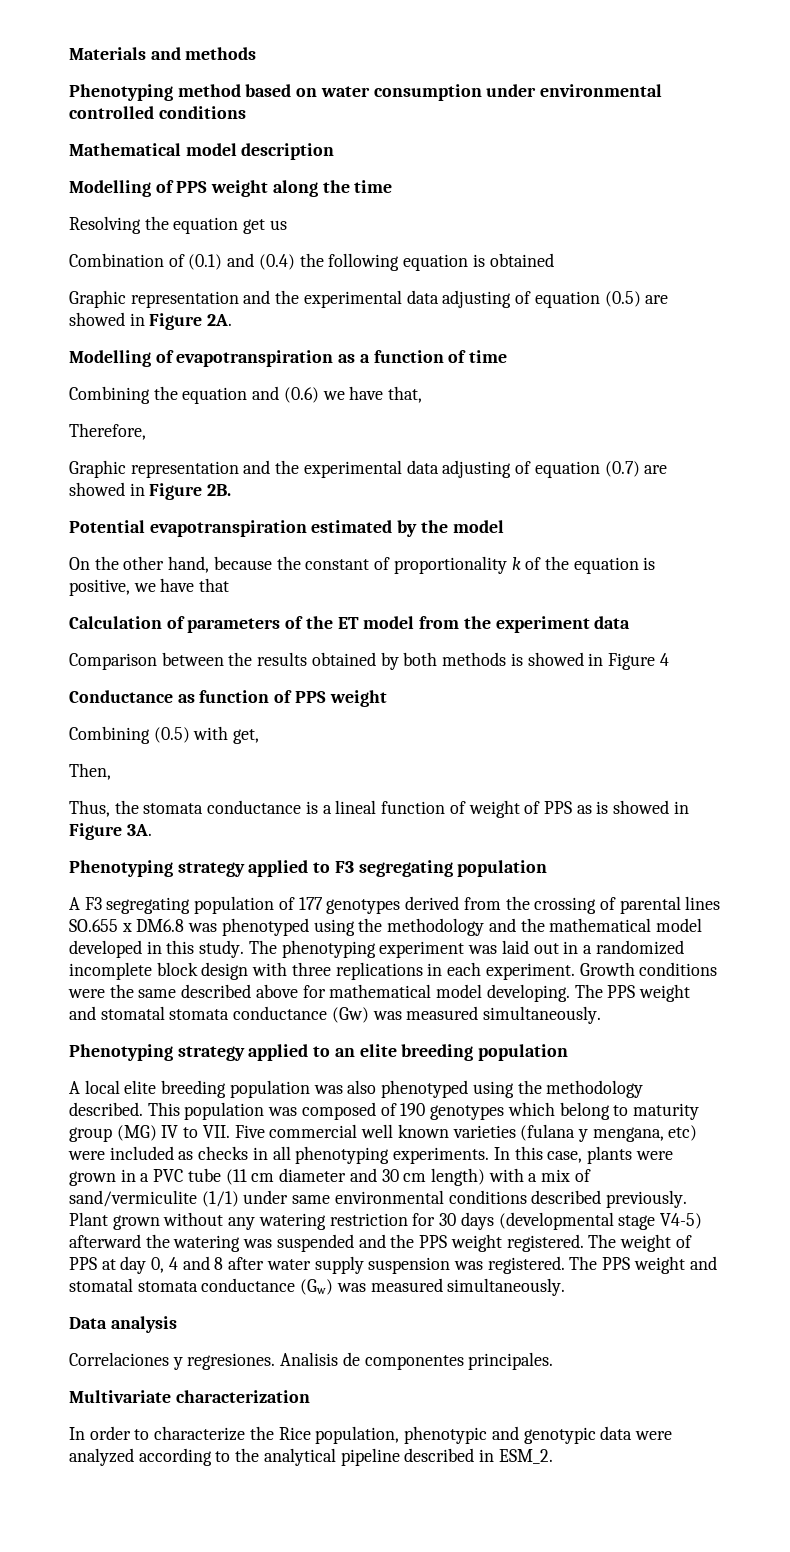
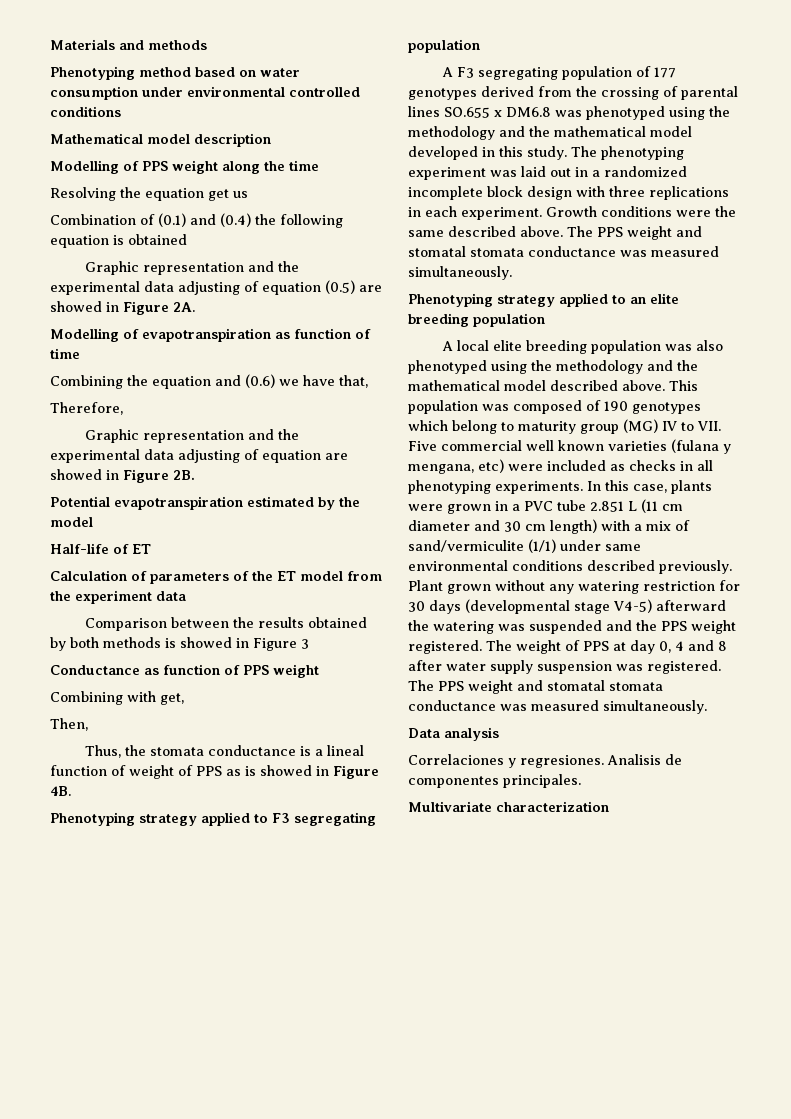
[359,354,370,363] a -> (290, 335) none
[604,461,640,477] (0.7) -> (321, 456) none
[69,556,656,574] [69,578,230,596] On the other hand, because the constant of proportionality k of the equation is positive, we have that -> [50,543,151,554] Half-life of ET
[659,653,669,666] 4 -> [301,639,309,649] 3
[153,727,190,743] (0.5) -> (123, 698) none
[126,824,152,836] 3A. -> [50,786,71,796] 4B.
[255,984,690,1002] [69,1006,369,1023] above for mathematical model developing. The PPS weight and stomatal stomata conductance (Gw) -> [520,226,702,240] [408,246,616,257] above. The PPS weight and stomatal stomata conductance
[69,1102,143,1116] described. -> [647,360,698,371] [408,380,665,391] and the mathematical model described above.
(221, 1175) none -> [590,501,637,512] 2.851 L
[300,1279,334,1295] (Gw) -> (496, 705) none
[69,1426,672,1444] [69,1448,553,1466] // In order to characterize the Rice population, phenotypic and genotypic data were analyzed according to the analytical pipeline described in ESM_2. -> (609, 806) none

